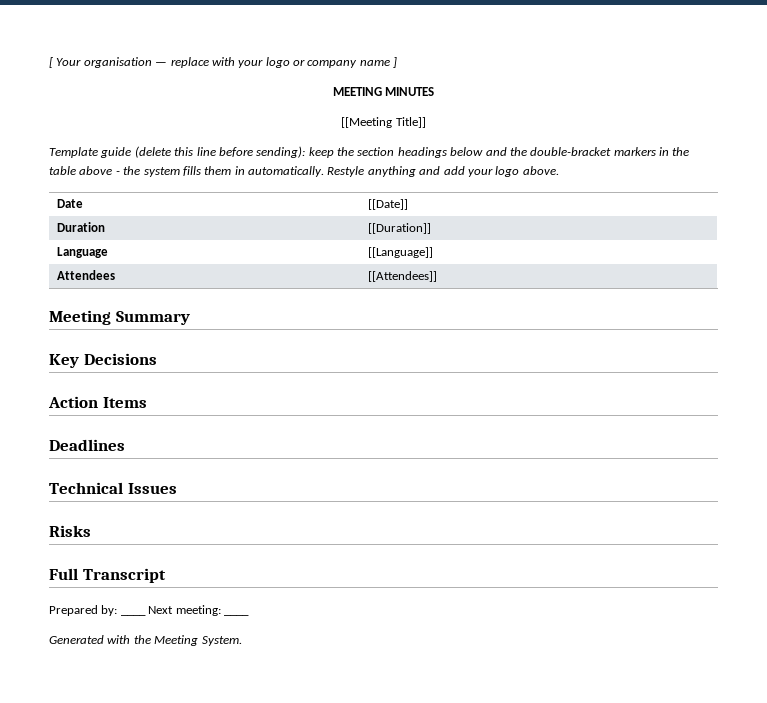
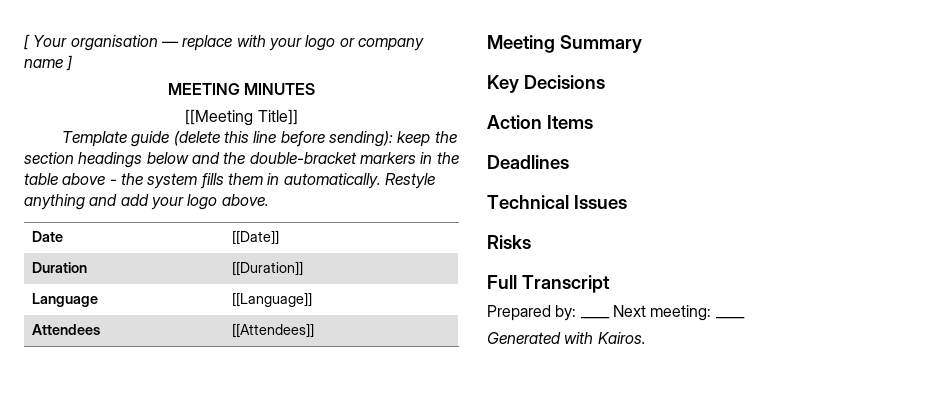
[133,635,242,646] the Meeting System. -> [597,332,646,344] Kairos.

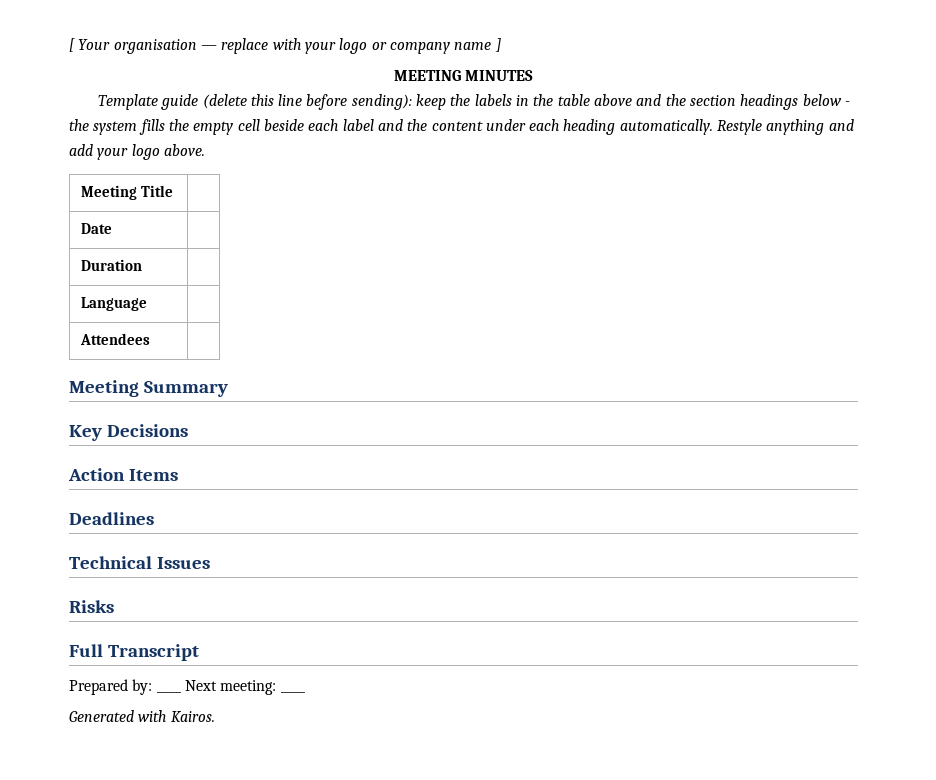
[185,109,298,126] // [[Meeting Title]] -> (534, 75) none
[24,152,459,168] [24,173,280,189] section headings below and the double-bracket markers in the table above - the system fills them in -> [474,94,850,110] [69,119,616,135] labels in the table above and the section headings below - the system fills the empty cell beside each label and the content under each heading
(269, 200) none -> [81,185,174,200] // Meeting Title |
[232,230,280,245] [[Date]] -> (113, 228) none
[232,261,304,276] [[Duration]] -> (143, 265) none
[232,292,313,307] [[Language]] -> (148, 304) none
[232,323,315,338] [[Attendees]] -> (151, 339) none

